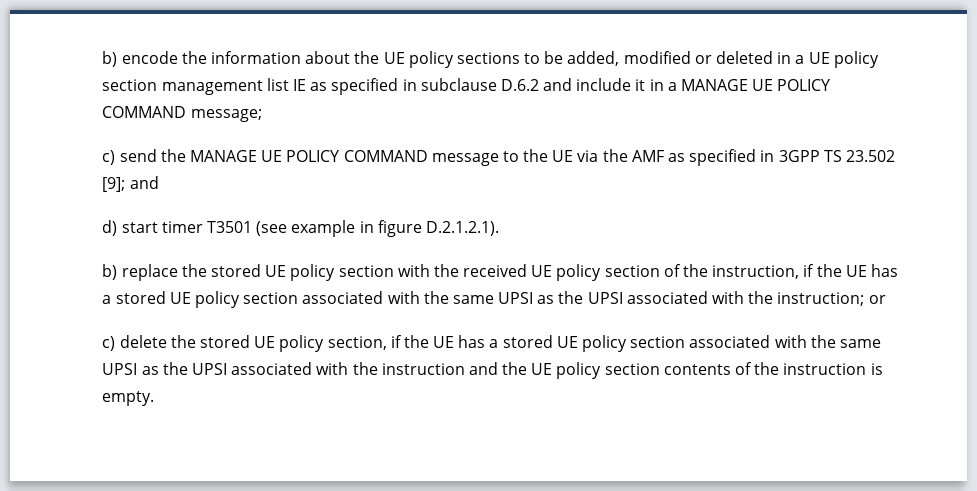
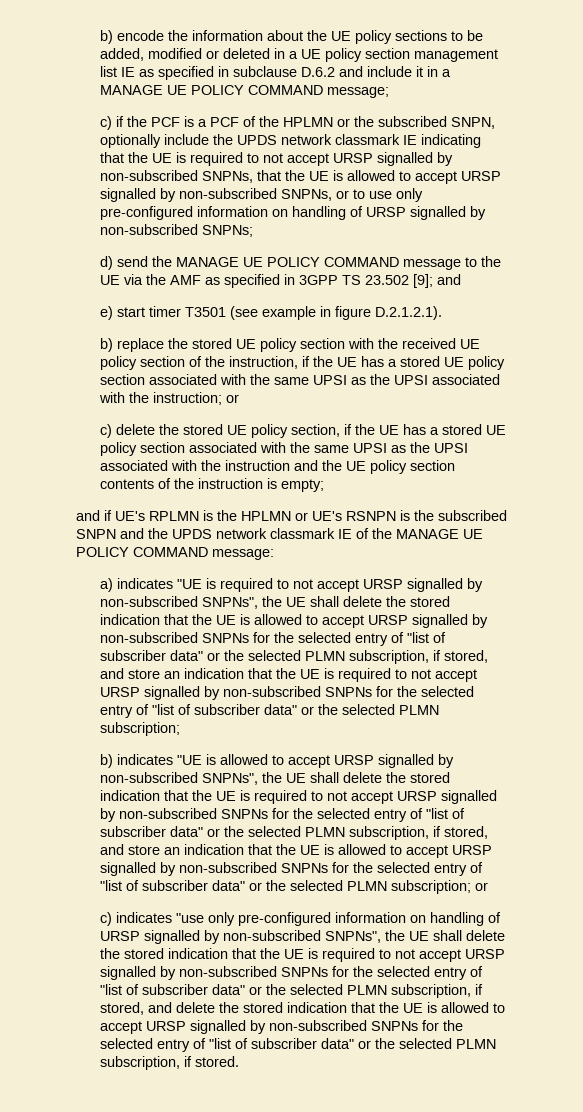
(116, 157) none -> [116,116,496,129] [100,134,482,148] [100,152,454,166] [100,170,502,184] [100,188,424,202] [100,206,487,220] [100,224,254,237] [100,256,114,270] if the PCF is a PCF of the HPLMN or the subscribed SNPN, optionally include the UPDS network classmark IE indicating that the UE is required to not accept URSP signalled by non-subscribed SNPNs, that the UE is allowed to accept URSP signalled by non-subscribed SNPNs, or to use only pre-configured information on handling of URSP signalled by non-subscribed SNPNs; // d)
[102,220,118,236] d) -> [100,306,114,320] e)
[102,391,155,406] empty. -> [281,479,325,492] [76,510,507,521] [76,528,483,539] [76,547,274,560] [100,578,484,592] [100,596,451,609] [100,614,489,628] [100,632,447,646] [100,650,489,664] [100,668,478,682] [100,686,475,700] [100,704,440,718] [100,722,181,736] [100,754,455,768] [100,772,451,785] [100,790,498,804] [100,808,466,822] [100,826,489,840] [100,844,493,858] [100,862,484,876] [100,880,489,894] [100,912,502,926] [100,930,506,944] [100,948,506,962] [100,966,484,980] [100,984,484,998] [100,1002,506,1015] [100,1020,464,1034] [100,1038,497,1052] [100,1056,240,1070] empty; // and if UE's RPLMN is the HPLMN or UE's RSNPN is the subscribed SNPN and the UPDS network classmark IE of the MANAGE UE POLICY COMMAND message: // a) indicates "UE is required to not accept URSP signalled by non-subscribed SNPNs", the UE shall delete the stored indication that the UE is allowed to accept URSP signalled by non-subscribed SNPNs for the selected entry of "list of subscriber data" or the selected PLMN subscription, if stored, and store an indication that the UE is required to not accept URSP signalled by non-subscribed SNPNs for the selected entry of "list of subscriber data" or the selected PLMN subscription; // b) indicates "UE is allowed to accept URSP signalled by non-subscribed SNPNs", the UE shall delete the stored indication that the UE is required to not accept URSP signalled by non-subscribed SNPNs for the selected entry of "list of subscriber data" or the selected PLMN subscription, if stored, and store an indication that the UE is allowed to accept URSP signalled by non-subscribed SNPNs for the selected entry of "list of subscriber data" or the selected PLMN subscription; or // c) indicates "use only pre-configured information on handling of URSP signalled by non-subscribed SNPNs", the UE shall delete the stored indication that the UE is required to not accept URSP signalled by non-subscribed SNPNs for the selected entry of "list of subscriber data" or the selected PLMN subscription, if stored, and delete the stored indication that the UE is allowed to accept URSP signalled by non-subscribed SNPNs for the selected entry of "list of subscriber data" or the selected PLMN subscription, if stored.

